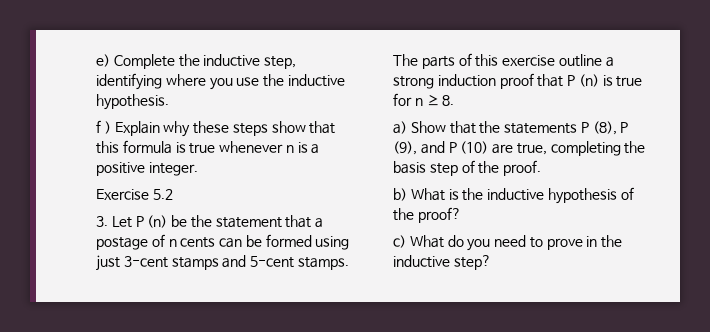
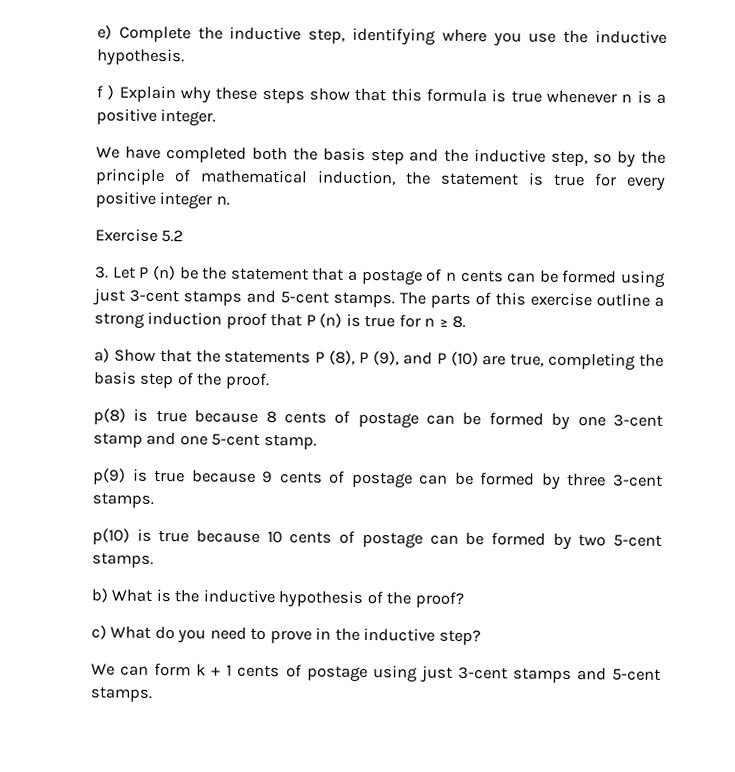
(198, 169) none -> [96,145,666,168] [95,168,666,191] [95,191,230,210] // We have completed both the basis step and the inductive step, so by the principle of mathematical induction, the statement is true for every positive integer n.
(542, 168) none -> [93,408,663,430] [93,431,317,450] [93,468,664,490] [92,492,154,508] [92,528,662,551] [92,552,154,568] // p(8) is true because 8 cents of postage can be formed by one 3-cent stamp and one 5-cent stamp. // p(9) is true because 9 cents of postage can be formed by three 3-cent stamps. // p(10) is true because 10 cents of postage can be formed by two 5-cent stamps.
(491, 262) none -> [91,662,661,684] [90,686,153,702] // We can form k + 1 cents of postage using just 3-cent stamps and 5-cent stamps.

